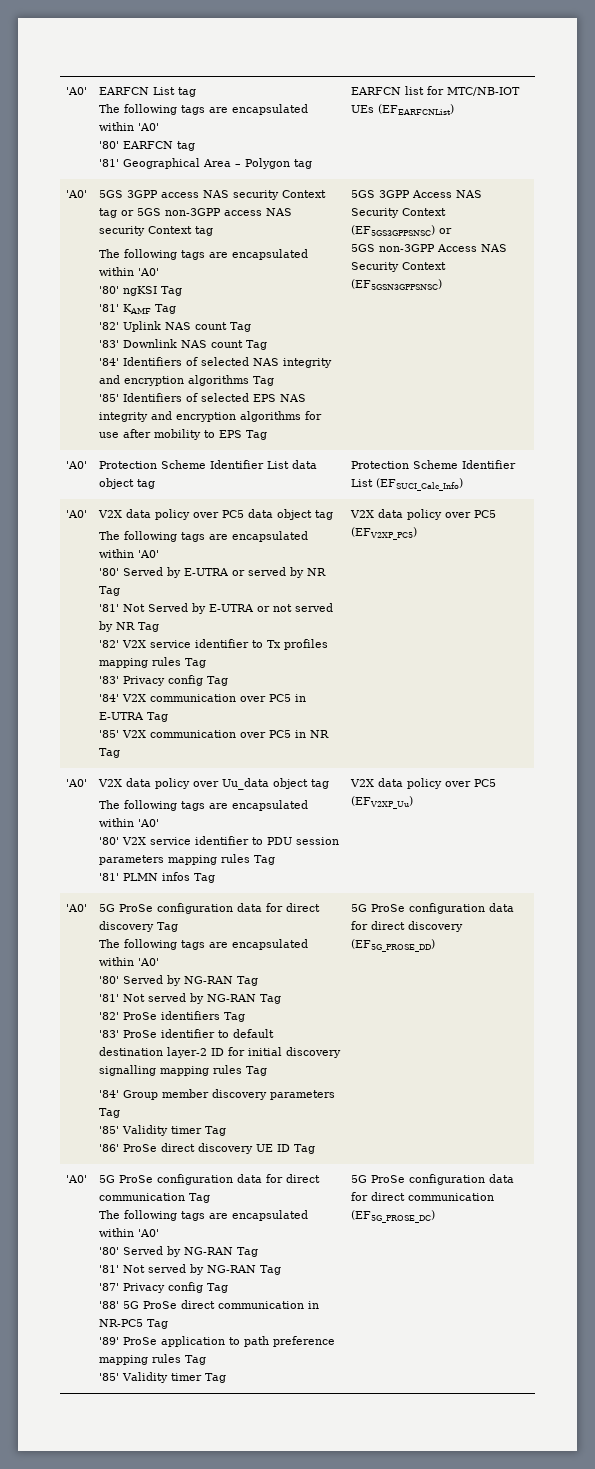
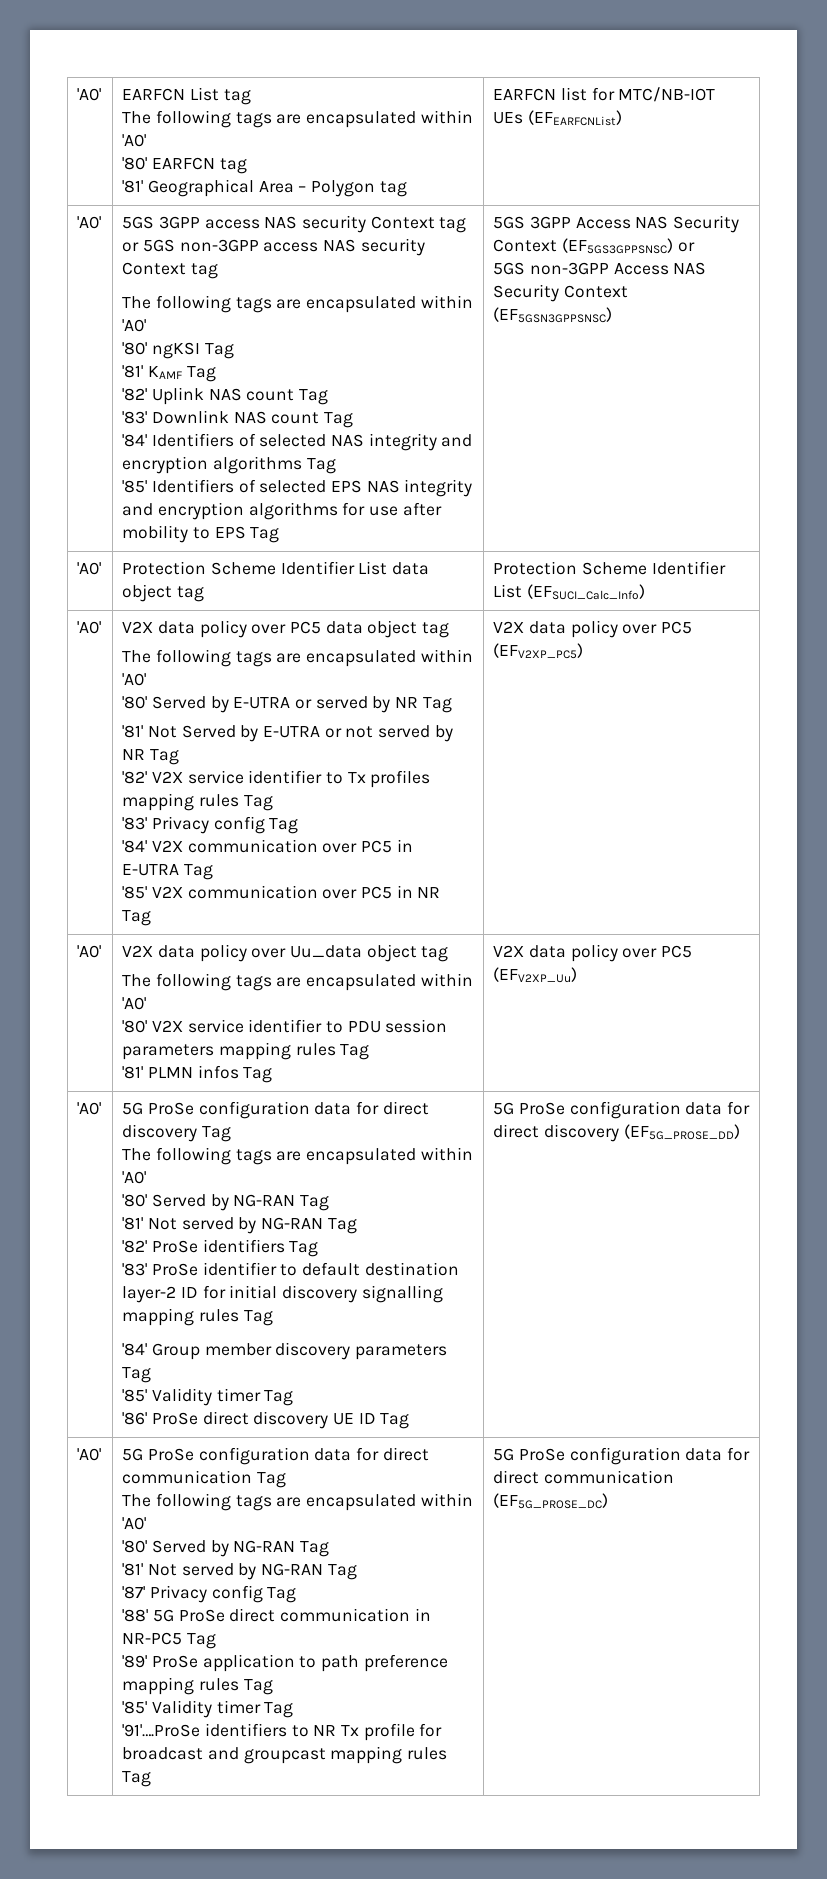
(226, 1378) none -> [122,1723,443,1741] [122,1746,448,1764] [122,1771,152,1787] // '91'….ProSe identifiers to NR Tx profile for broadcast and groupcast mapping rules Tag

